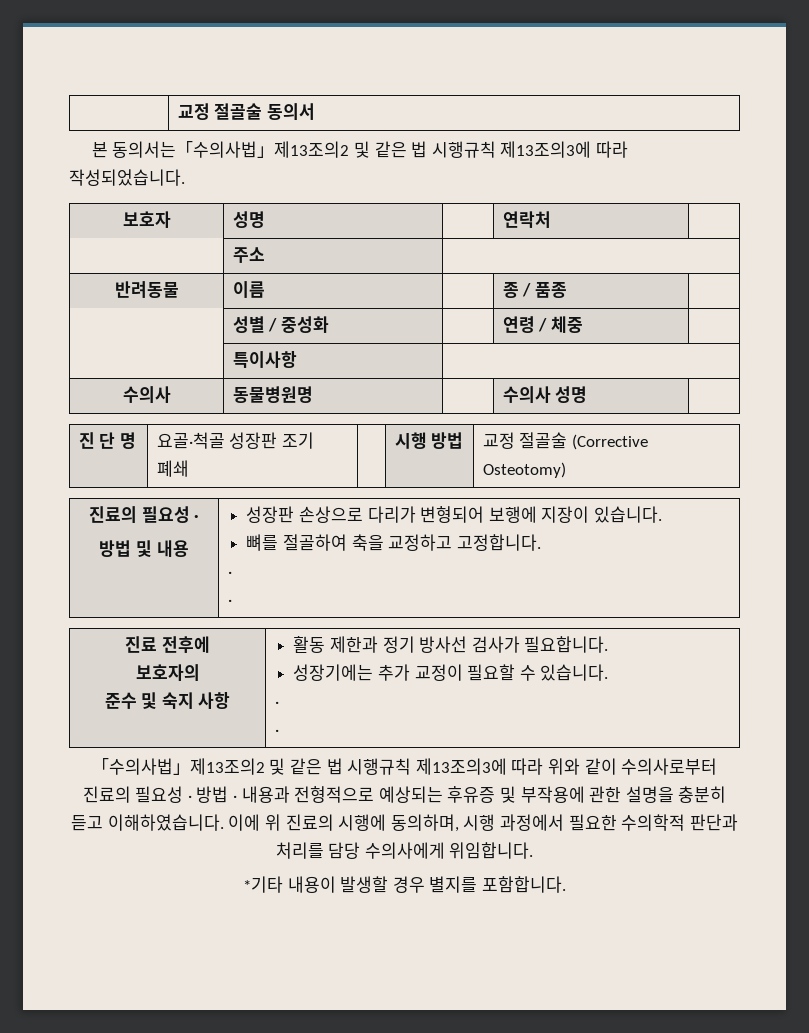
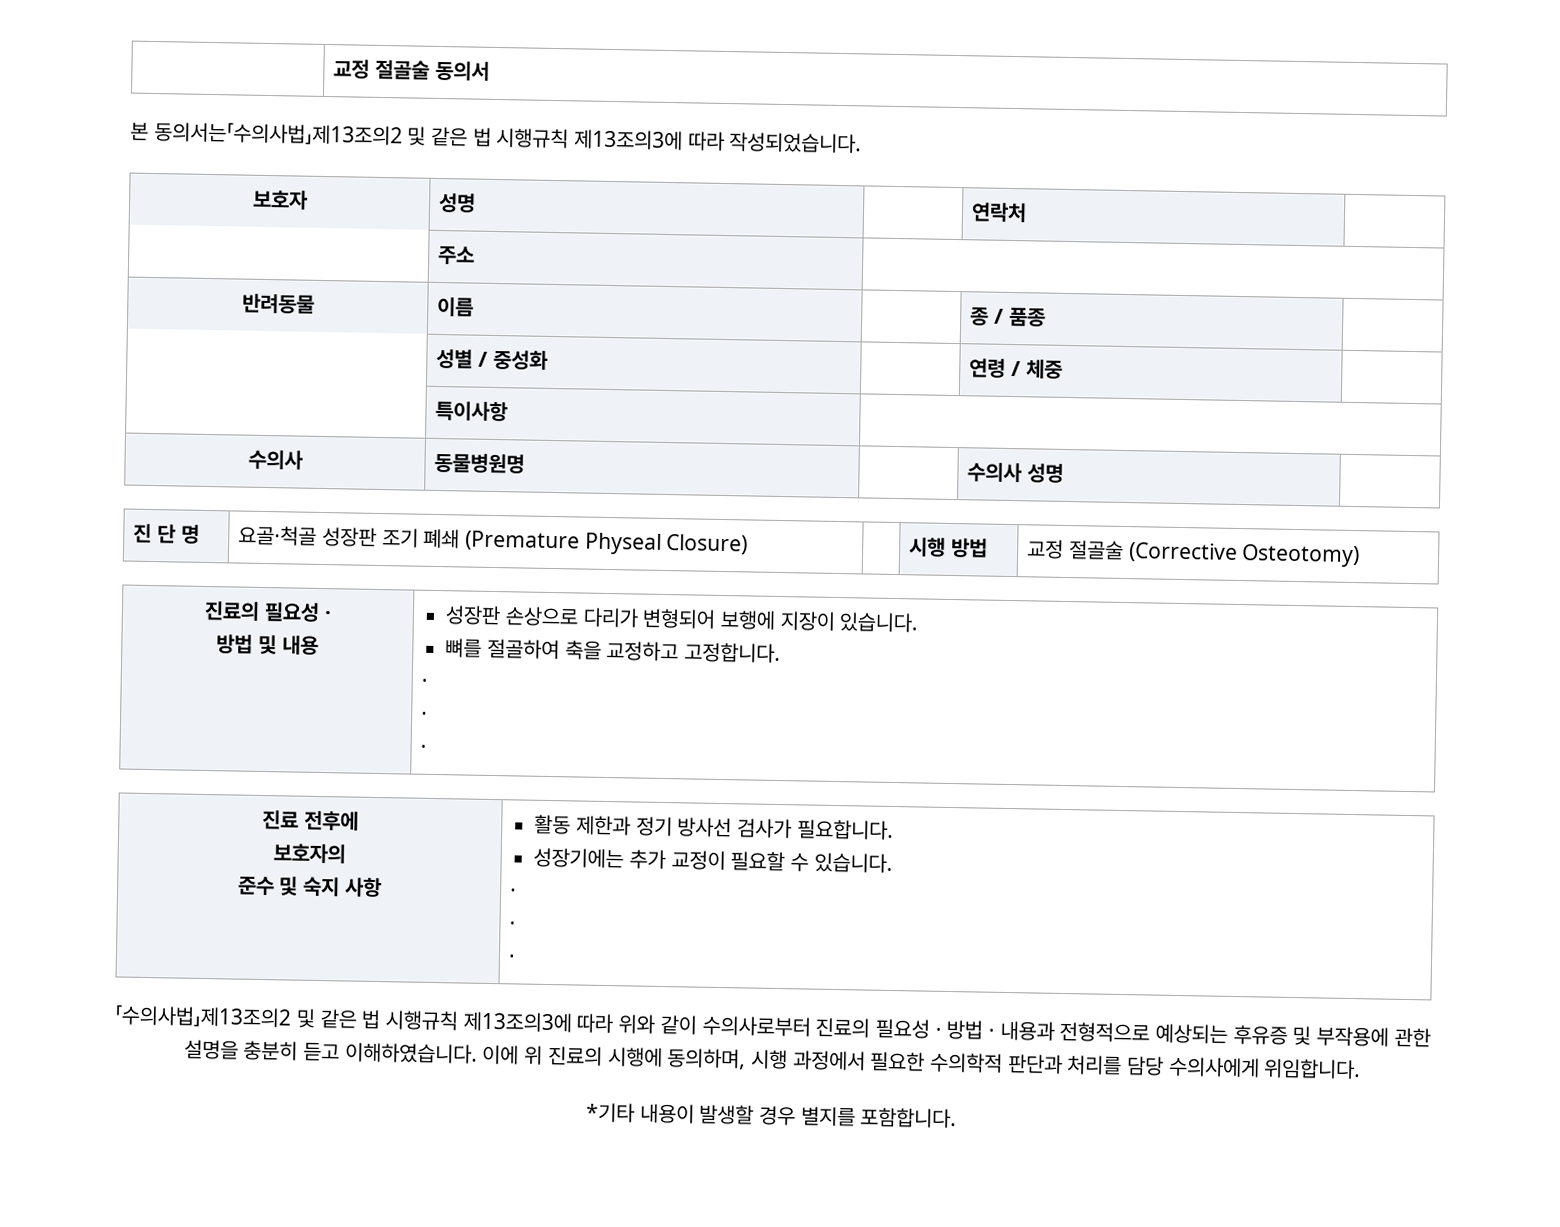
(189, 468) none -> [464,530,749,555] (Premature Physeal Closure)
(232, 602) none -> [420,744,428,754] // ·
(279, 732) none -> [508,954,517,964] // ·

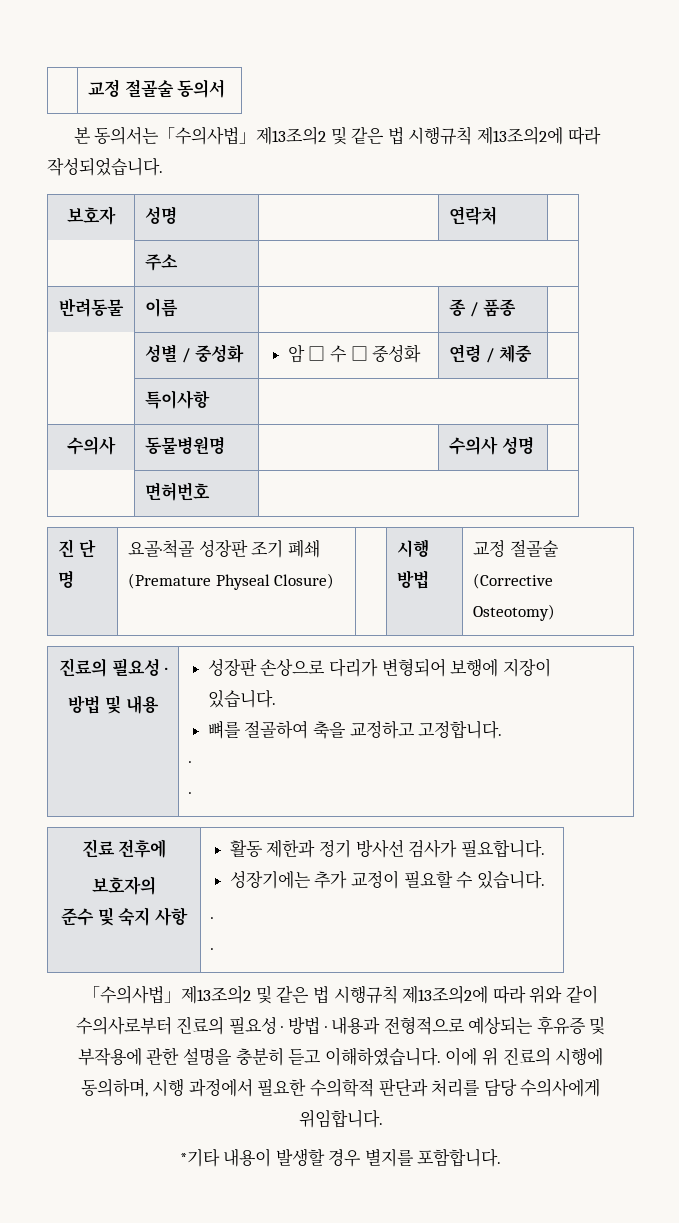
[574,129,684,151] 제13조의3에 -> [477,126,564,145] 제13조의2에
(548, 359) none -> [287,344,422,363] 암 □ 수 □ 중성화
(1064, 473) none -> [145,482,211,501] // | 면허번호 |
[420,744,428,754] // · -> (192, 795) none
[508,954,517,964] [114,1004,572,1033] // · // 「수의사법」제13조의2 및 같은 법 시행규칙 제13조의3에 -> [83,985,489,1004] // 「수의사법」제13조의2 및 같은 법 시행규칙 제13조의2에

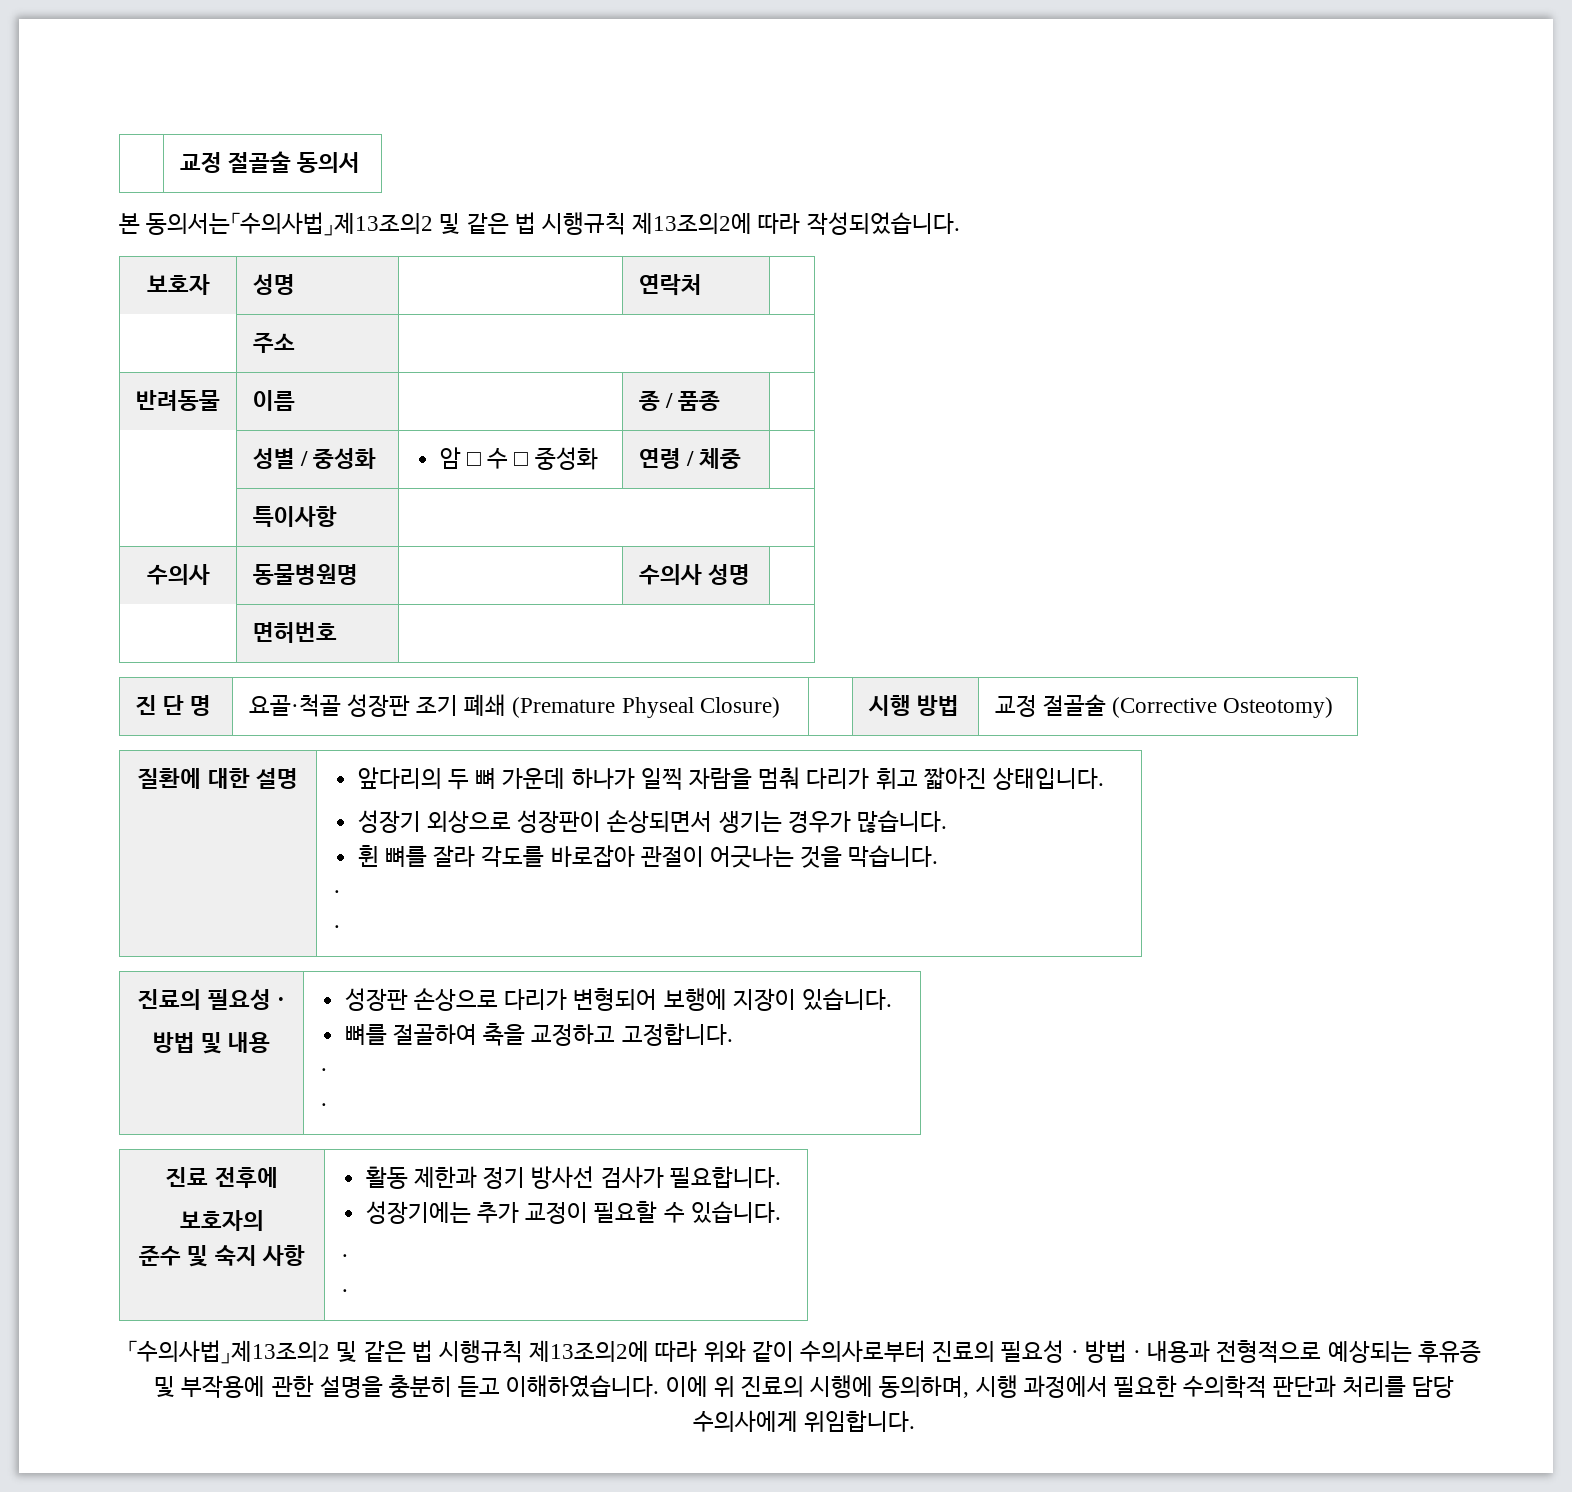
(556, 612) none -> [138,768,298,789] [357,767,1105,790] [357,810,948,833] [357,845,939,868] [332,890,341,899] [332,925,341,934] // 질환에 대한 설명 | 앞다리의 두 뼈 가운데 하나가 일찍 자람을 멈춰 다리가 휘고 짧아진 상태입니다. // 성장기 외상으로 성장판이 손상되면서 생기는 경우가 많습니다. // 휜 뼈를 잘라 각도를 바로잡아 관절이 어긋나는 것을 막습니다. // · // ·
[179,1148,502,1167] // *기타 내용이 발생할 경우 별지를 포함합니다. -> (916, 1421) none

